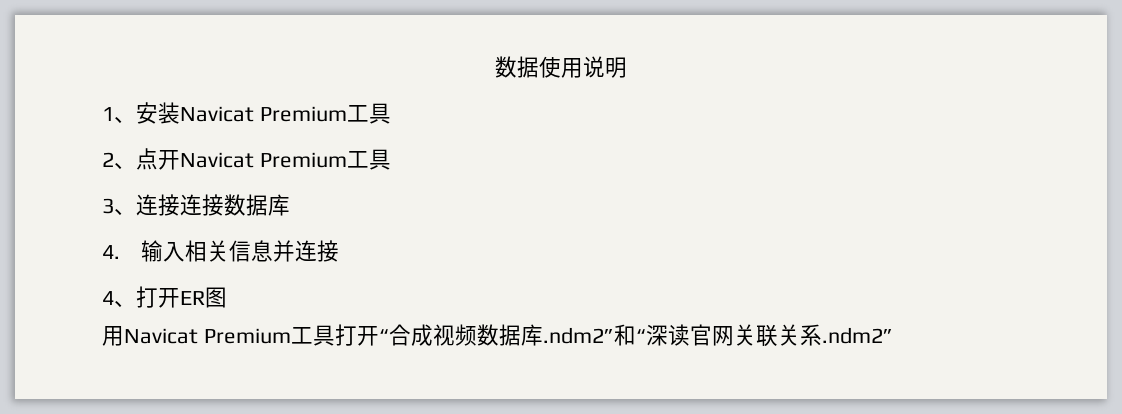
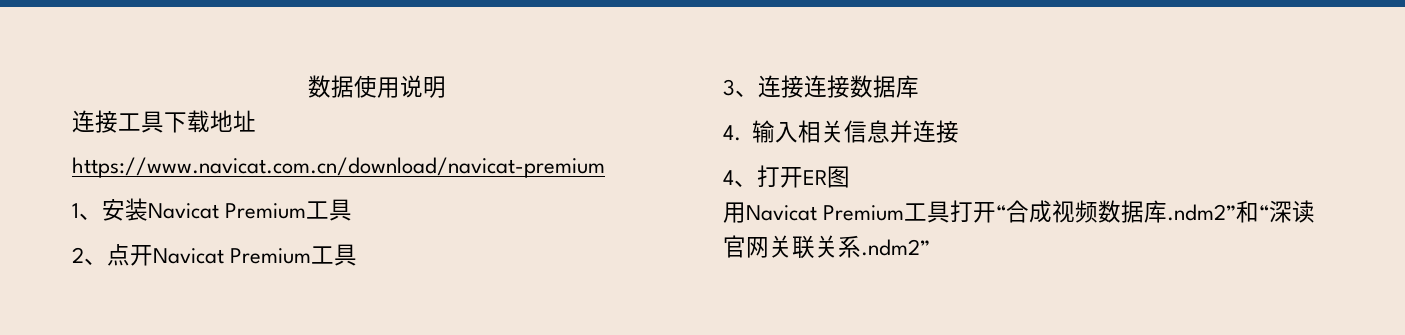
(627, 67) none -> [72,110,256,133] [72,157,605,178] // 连接工具下载地址 // https://www.navicat.com.cn/download/navicat-premium

